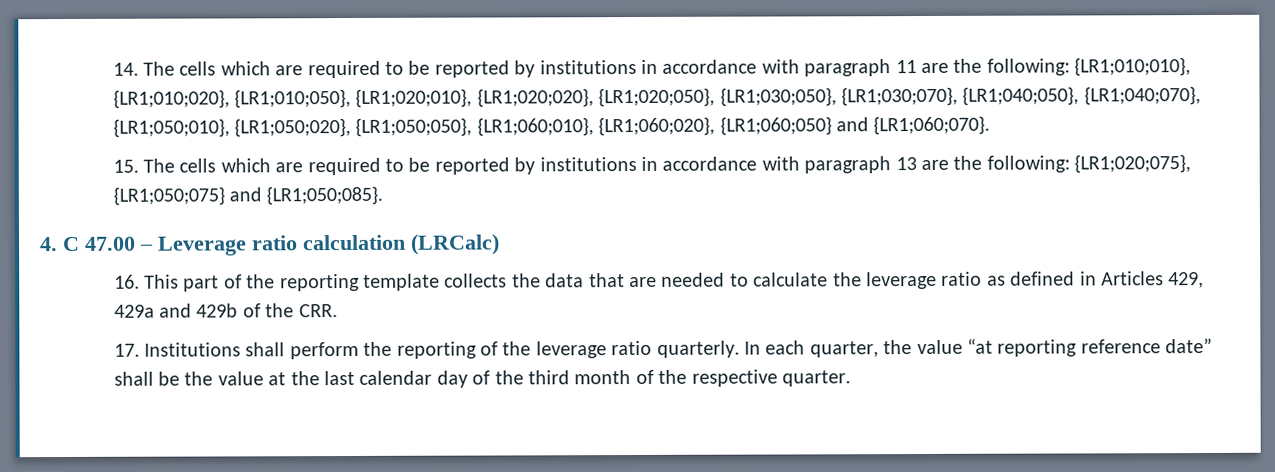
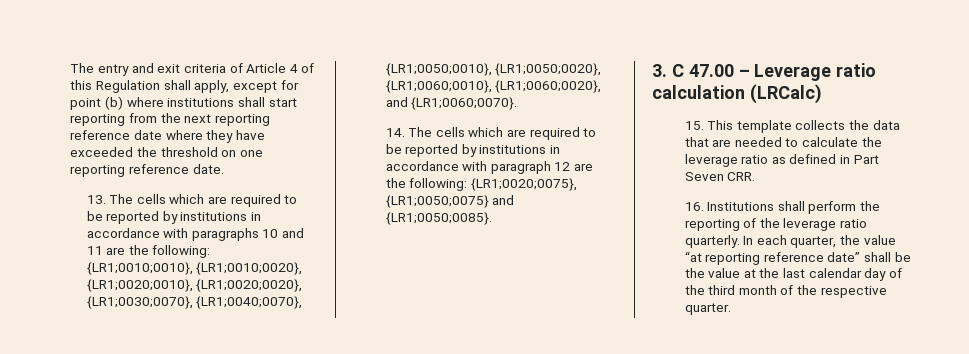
(112, 69) none -> [70,63,315,76] [70,80,299,93] [70,96,297,110] [70,113,270,126] [70,130,265,143] [70,147,263,157] [70,164,224,177] [86,194,298,207] [86,211,262,224] [86,228,305,241] [86,245,211,258] [86,262,303,275] [86,279,303,292] [86,296,303,309] [385,63,602,76] [385,80,602,93] [385,97,518,110] The entry and exit criteria of Article 4 of this Regulation shall apply, except for point (b) where institutions shall start reporting from the next reporting reference date where they have exceeded the threshold on one reporting reference date. // 13. The cells which are required to be reported by institutions in accordance with paragraphs 10 and 11 are the following: {LR1;0010;0010}, {LR1;0010;0020}, {LR1;0020;0010}, {LR1;0020;0020}, {LR1;0030;0070}, {LR1;0040;0070}, {LR1;0050;0010}, {LR1;0050;0020}, {LR1;0060;0010}, {LR1;0060;0020}, and {LR1;0060;0070}. //
[895,57,1192,77] [112,86,1201,109] [112,115,991,138] [112,154,1192,176] [112,185,384,206] [40,237,58,252] 11 are the following: {LR1;010;010}, {LR1;010;020}, {LR1;010;050}, {LR1;020;010}, {LR1;020;020}, {LR1;020;050}, {LR1;030;050}, {LR1;030;070}, {LR1;040;050}, {LR1;040;070}, {LR1;050;010}, {LR1;050;020}, {LR1;050;050}, {LR1;060;010}, {LR1;060;020}, {LR1;060;050} and {LR1;060;070}. // 15. The cells which are required to be reported by institutions in accordance with paragraph 13 are the following: {LR1;020;075}, {LR1;050;075} and {LR1;050;085}. // 4. -> [554,162,594,171] [385,178,577,191] [385,195,515,208] [385,212,492,225] [652,64,667,77] 12 are the following: {LR1;0020;0075}, {LR1;0050;0075} and {LR1;0050;0085}. // 3.
[113,273,360,292] 16. This part of the reporting -> [684,120,734,130] 15. This
[1100,271,1205,289] [113,303,295,318] Articles 429, 429a and 429b of the -> [853,155,879,164] [684,172,724,181] Part Seven
[113,343,140,357] 17. -> [684,202,704,211] 16.

